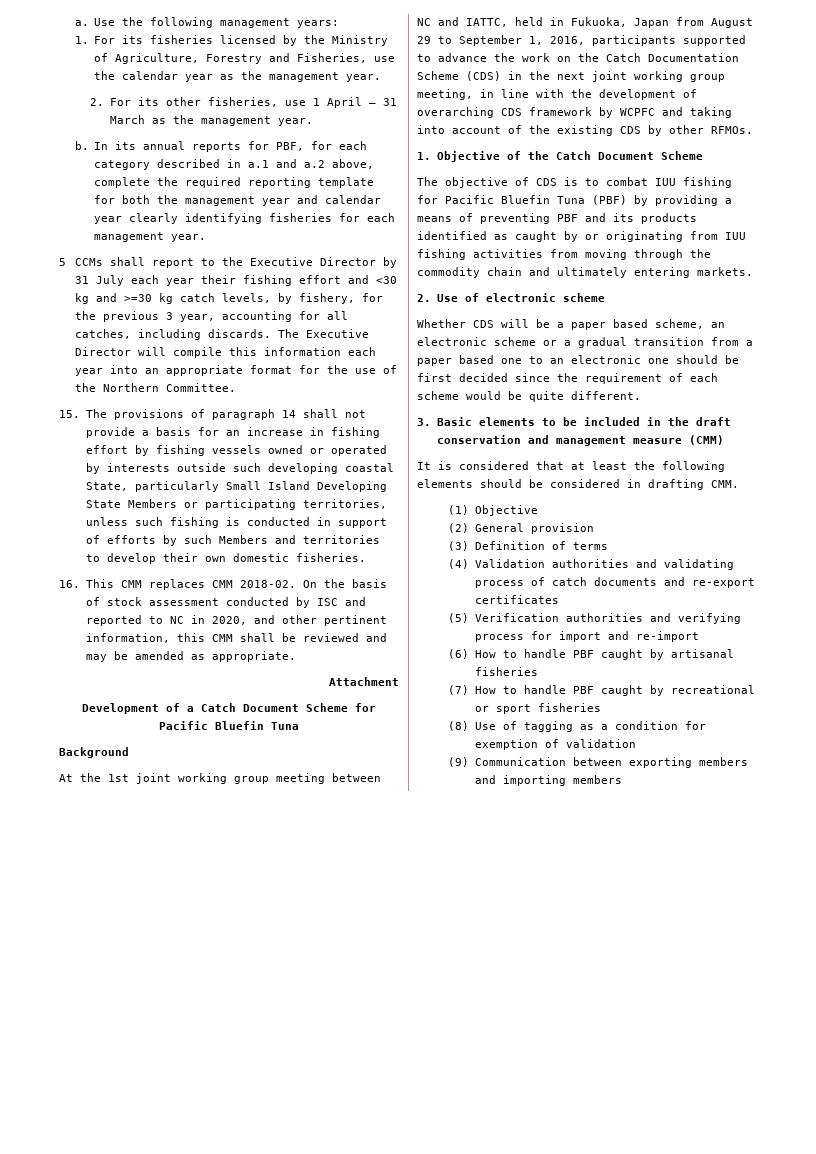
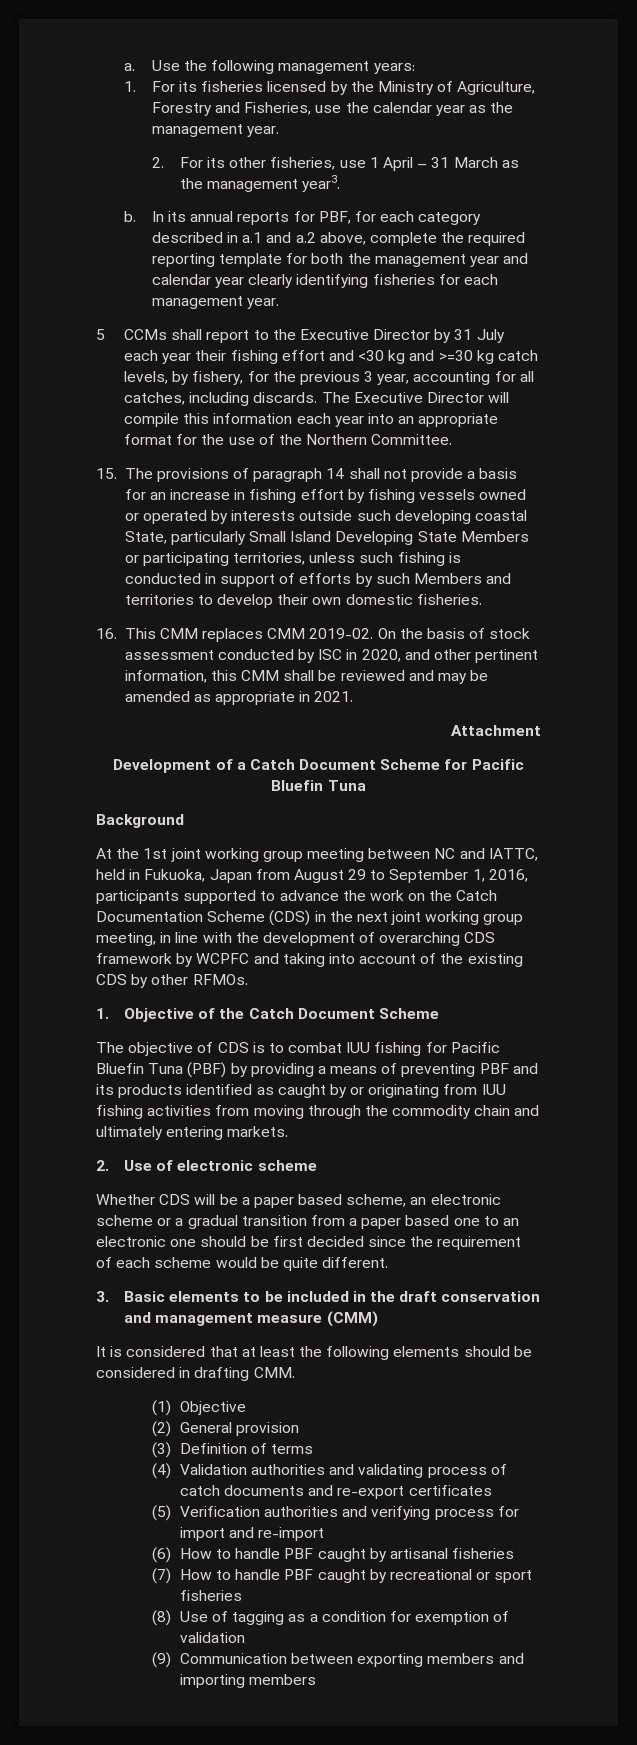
[277,118,313,126] year. -> [302,175,341,192] year3.
[239,580,296,588] 2018-02. -> [309,628,374,639] 2019-02.
[344,597,366,606] [85,615,184,626] and reported to NC -> (343, 654) none
[211,651,296,662] appropriate. -> [215,691,354,705] appropriate in 2021.

